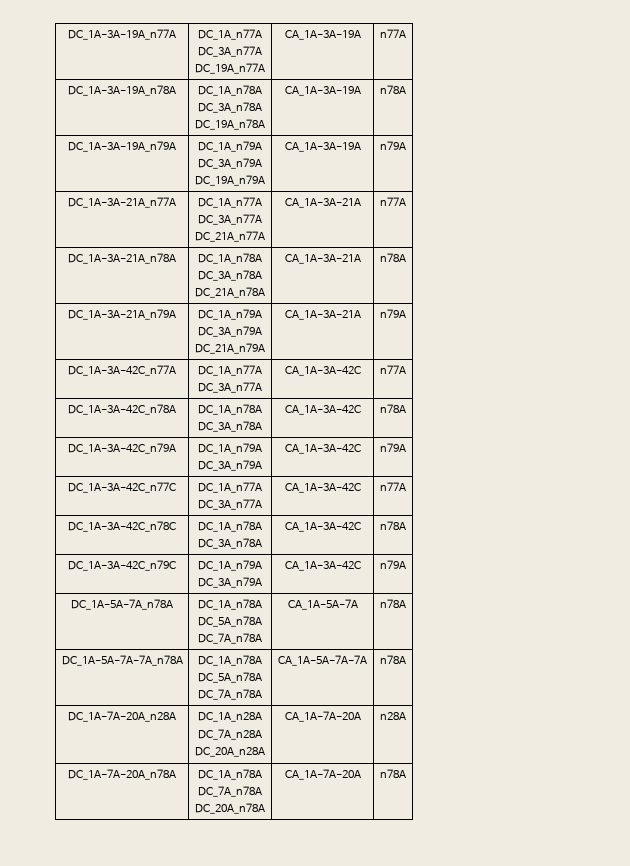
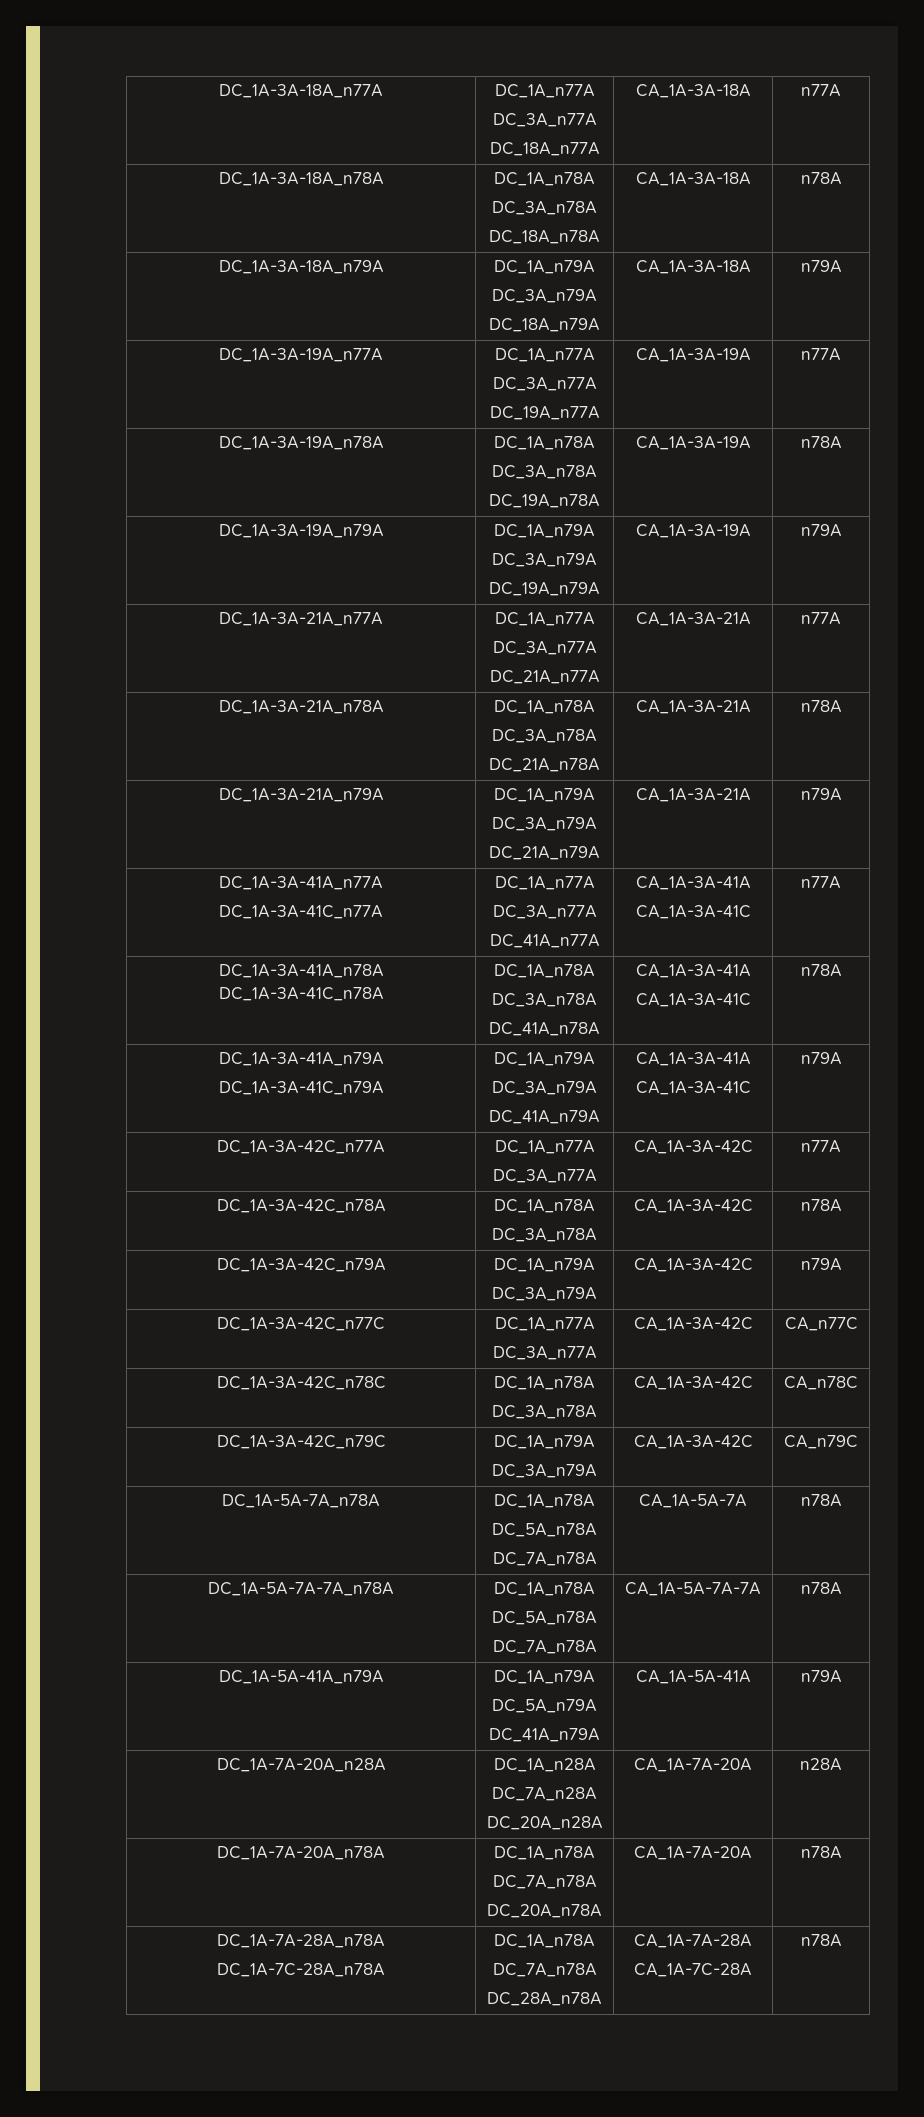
(68, 34) none -> [219,84,383,98] [494,84,595,98] [492,113,597,127] [489,142,600,156] [635,84,751,98] [801,84,841,97] [218,172,384,186] [494,172,595,186] [492,201,597,215] [489,230,600,244] [635,172,751,186] [800,172,842,185] [218,260,384,274] [494,260,595,274] [492,289,597,303] [489,318,600,332] [635,260,751,274] [800,260,842,273] DC_1A-3A-18A_n77A | DC_1A_n77A // DC_3A_n77A // DC_18A_n77A | CA_1A-3A-18A | n77A // DC_1A-3A-18A_n78A | DC_1A_n78A // DC_3A_n78A // DC_18A_n78A | CA_1A-3A-18A | n78A // DC_1A-3A-18A_n79A | DC_1A_n79A // DC_3A_n79A // DC_18A_n79A | CA_1A-3A-18A | n79A //
(406, 313) none -> [219,876,383,890] [219,905,383,919] [494,876,595,890] [492,905,597,919] [489,934,600,948] [635,876,751,890] [635,905,751,919] [801,876,841,889] [218,964,384,978] [218,987,384,1001] [494,964,595,978] [492,993,597,1007] [489,1022,600,1036] [635,964,751,978] [635,993,751,1007] [800,964,842,977] [218,1052,384,1066] [218,1081,384,1095] [494,1052,595,1066] [492,1081,597,1095] [489,1110,600,1124] [635,1052,751,1066] [635,1081,751,1095] [800,1052,842,1065] // DC_1A-3A-41A_n77A // DC_1A-3A-41C_n77A | DC_1A_n77A // DC_3A_n77A // DC_41A_n77A | CA_1A-3A-41A // CA_1A-3A-41C | n77A // DC_1A-3A-41A_n78A DC_1A-3A-41C_n78A | DC_1A_n78A // DC_3A_n78A // DC_41A_n78A | CA_1A-3A-41A // CA_1A-3A-41C | n78A // DC_1A-3A-41A_n79A // DC_1A-3A-41C_n79A | DC_1A_n79A // DC_3A_n79A // DC_41A_n79A | CA_1A-3A-41A // CA_1A-3A-41C | n79A
[380,482,406,491] n77A -> [784,1317,858,1331] CA_n77C
[380,521,406,530] n78A -> [784,1376,858,1390] CA_n78C
[380,560,406,569] n79A -> [784,1435,858,1449] CA_n79C
(406, 659) none -> [218,1670,384,1684] [494,1670,595,1684] [492,1699,597,1713] [489,1728,600,1742] [635,1670,751,1684] [800,1670,842,1683] // DC_1A-5A-41A_n79A | DC_1A_n79A // DC_5A_n79A // DC_41A_n79A | CA_1A-5A-41A | n79A
(406, 773) none -> [217,1934,385,1948] [217,1963,385,1977] [494,1934,595,1948] [492,1963,597,1977] [487,1992,602,2006] [634,1934,752,1948] [634,1963,752,1977] [800,1934,842,1947] // DC_1A-7A-28A_n78A // DC_1A-7C-28A_n78A | DC_1A_n78A // DC_7A_n78A // DC_28A_n78A | CA_1A-7A-28A // CA_1A-7C-28A | n78A

